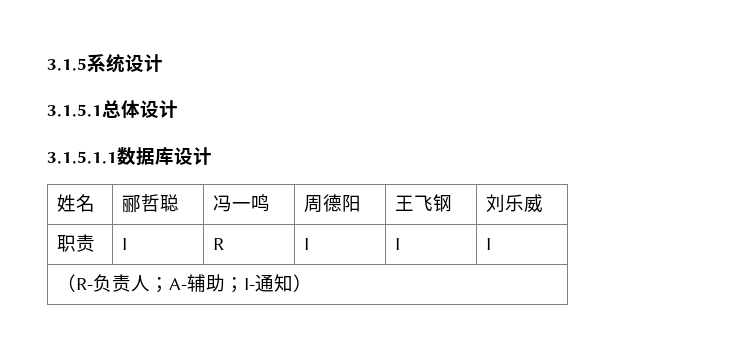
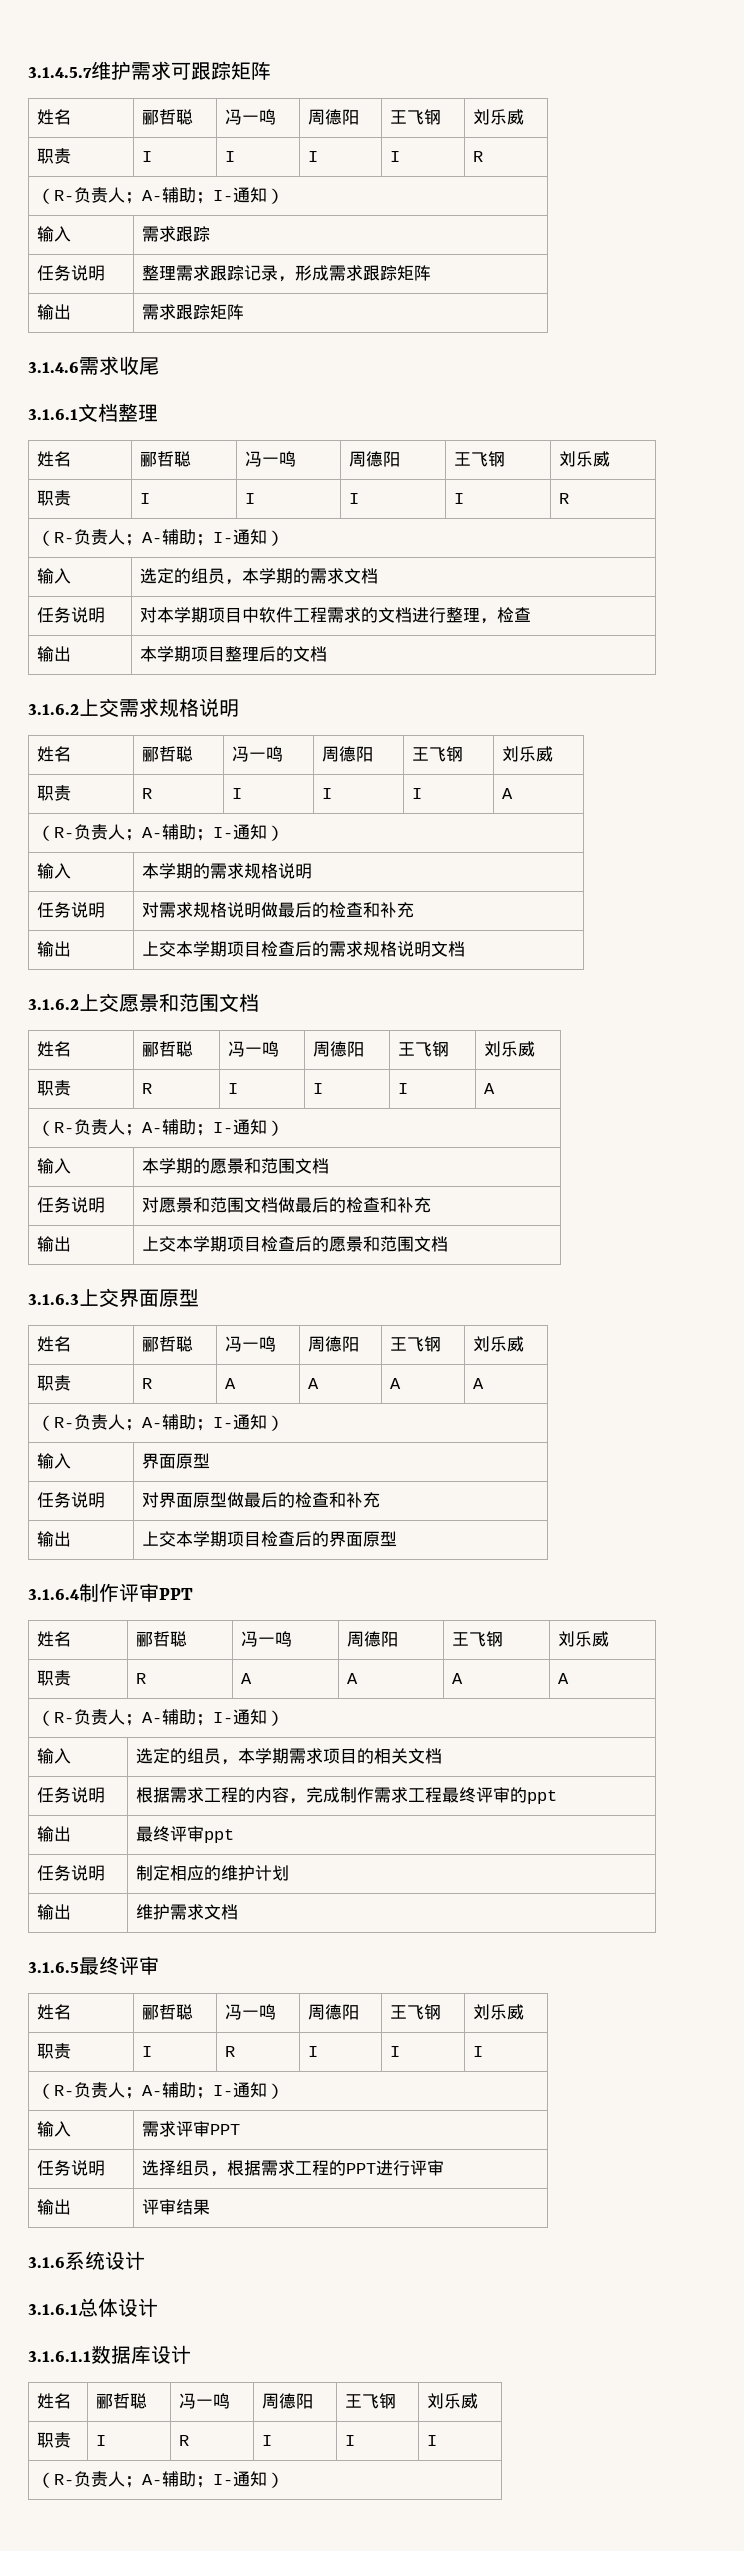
[47,58,87,71] 3.1.5 -> [28,61,271,80] [37,109,72,125] [142,109,194,125] [225,109,277,125] [308,109,360,125] [390,109,442,125] [473,109,525,125] [37,148,72,164] [142,151,153,162] [225,151,236,162] [308,151,319,162] [390,151,401,162] [473,151,484,162] [37,187,285,204] [37,226,72,242] [142,226,211,242] [37,265,106,281] [142,265,432,282] [37,304,72,320] [142,304,245,320] [28,356,159,375] [28,403,158,422] [37,451,72,467] [140,451,192,467] [245,451,297,467] [349,451,401,467] [454,451,506,467] [559,451,611,467] [37,490,72,506] [140,493,151,504] [245,493,256,504] [349,493,360,504] [454,493,465,504] [559,493,570,504] [37,529,285,546] [37,568,72,584] [140,568,379,585] [37,607,106,623] [140,607,532,624] [37,646,72,662] [140,646,328,662] [28,698,239,717] [37,746,72,762] [142,746,194,762] [232,746,284,762] [322,746,374,762] [412,746,464,762] [502,746,554,762] [37,785,72,801] [142,788,153,799] [232,788,243,799] [322,788,333,799] [412,788,423,799] [502,788,514,799] [37,824,285,841] [37,863,72,879] [142,863,313,879] [37,902,106,918] [142,902,415,918] [37,941,72,957] [142,941,466,957] [28,993,259,1012] [37,1041,72,1057] [142,1041,194,1057] [228,1041,280,1057] [313,1041,365,1057] [398,1041,450,1057] [484,1041,536,1057] [37,1080,72,1096] [142,1083,153,1094] [228,1083,239,1094] [313,1083,324,1094] [398,1083,409,1094] [484,1083,496,1094] [37,1119,285,1136] [37,1158,72,1174] [142,1158,330,1174] [37,1197,106,1213] [142,1197,432,1213] [37,1236,72,1252] [142,1236,449,1252] [28,1288,199,1307] [37,1336,72,1352] [142,1336,194,1352] [225,1336,277,1352] [308,1336,360,1352] [390,1336,442,1352] [473,1336,525,1352] [37,1375,72,1391] [142,1378,153,1389] [225,1378,237,1389] [308,1378,320,1389] [390,1378,402,1389] [473,1378,485,1389] [37,1414,285,1431] [37,1453,72,1469] [142,1453,211,1469] [37,1492,106,1508] [142,1492,381,1508] [37,1531,72,1547] [142,1531,398,1547] [28,1583,193,1602] [37,1631,72,1647] [136,1631,188,1647] [241,1631,293,1647] [347,1631,399,1647] [452,1631,504,1647] [558,1631,610,1647] [37,1670,72,1686] [136,1673,147,1684] [241,1673,253,1684] [347,1673,359,1684] [452,1673,464,1684] [558,1673,570,1684] [37,1709,285,1726] [37,1748,72,1764] [136,1748,443,1765] [37,1787,106,1803] [136,1787,558,1804] [37,1826,72,1842] [136,1826,235,1843] [37,1865,106,1881] [136,1865,290,1881] [37,1904,72,1920] [136,1904,239,1920] [28,1956,159,1975] [37,2004,72,2020] [142,2004,194,2020] [225,2004,277,2020] [308,2004,360,2020] [390,2004,442,2020] [473,2004,525,2020] [37,2043,72,2059] [142,2046,153,2057] [225,2046,236,2057] [308,2046,319,2057] [390,2046,401,2057] [473,2046,484,2057] [37,2082,285,2099] [37,2121,72,2137] [142,2121,241,2137] [37,2160,106,2176] [142,2160,445,2177] [37,2199,72,2215] [142,2199,211,2215] [28,2257,65,2268] 3.1.4.5.7维护需求可跟踪矩阵 // 姓名 | 郦哲聪 | 冯一鸣 | 周德阳 | 王飞钢 | 刘乐威 // 职责 | I | I | I | I | R // （R-负责人；A-辅助；I-通知） // 输入 | 需求跟踪 // 任务说明 | 整理需求跟踪记录，形成需求跟踪矩阵 // 输出 | 需求跟踪矩阵 // 3.1.4.6需求收尾 // 3.1.6.1文档整理 // 姓名 | 郦哲聪 | 冯一鸣 | 周德阳 | 王飞钢 | 刘乐威 // 职责 | I | I | I | I | R // （R-负责人；A-辅助；I-通知） // 输入 | 选定的组员，本学期的需求文档 // 任务说明 | 对本学期项目中软件工程需求的文档进行整理，检查 // 输出 | 本学期项目整理后的文档 // 3.1.6.2上交需求规格说明 // 姓名 | 郦哲聪 | 冯一鸣 | 周德阳 | 王飞钢 | 刘乐威 // 职责 | R | I | I | I | A // （R-负责人；A-辅助；I-通知） // 输入 | 本学期的需求规格说明 // 任务说明 | 对需求规格说明做最后的检查和补充 // 输出 | 上交本学期项目检查后的需求规格说明文档 // 3.1.6.2上交愿景和范围文档 // 姓名 | 郦哲聪 | 冯一鸣 | 周德阳 | 王飞钢 | 刘乐威 // 职责 | R | I | I | I | A // （R-负责人；A-辅助；I-通知） // 输入 | 本学期的愿景和范围文档 // 任务说明 | 对愿景和范围文档做最后的检查和补充 // 输出 | 上交本学期项目检查后的愿景和范围文档 // 3.1.6.3上交界面原型 // 姓名 | 郦哲聪 | 冯一鸣 | 周德阳 | 王飞钢 | 刘乐威 // 职责 | R | A | A | A | A // （R-负责人；A-辅助；I-通知） // 输入 | 界面原型 // 任务说明 | 对界面原型做最后的检查和补充 // 输出 | 上交本学期项目检查后的界面原型 // 3.1.6.4制作评审PPT // 姓名 | 郦哲聪 | 冯一鸣 | 周德阳 | 王飞钢 | 刘乐威 // 职责 | R | A | A | A | A // （R-负责人；A-辅助；I-通知） // 输入 | 选定的组员，本学期需求项目的相关文档 // 任务说明 | 根据需求工程的内容，完成制作需求工程最终评审的ppt // 输出 | 最终评审ppt // 任务说明 | 制定相应的维护计划 // 输出 | 维护需求文档 // 3.1.6.5最终评审 // 姓名 | 郦哲聪 | 冯一鸣 | 周德阳 | 王飞钢 | 刘乐威 // 职责 | I | R | I | I | I // （R-负责人；A-辅助；I-通知） // 输入 | 需求评审PPT // 任务说明 | 选择组员，根据需求工程的PPT进行评审 // 输出 | 评审结果 // 3.1.6
[47,104,102,117] 3.1.5.1 -> [28,2304,78,2315] 3.1.6.1
[47,151,117,164] 3.1.5.1.1 -> [28,2351,91,2362] 3.1.6.1.1

